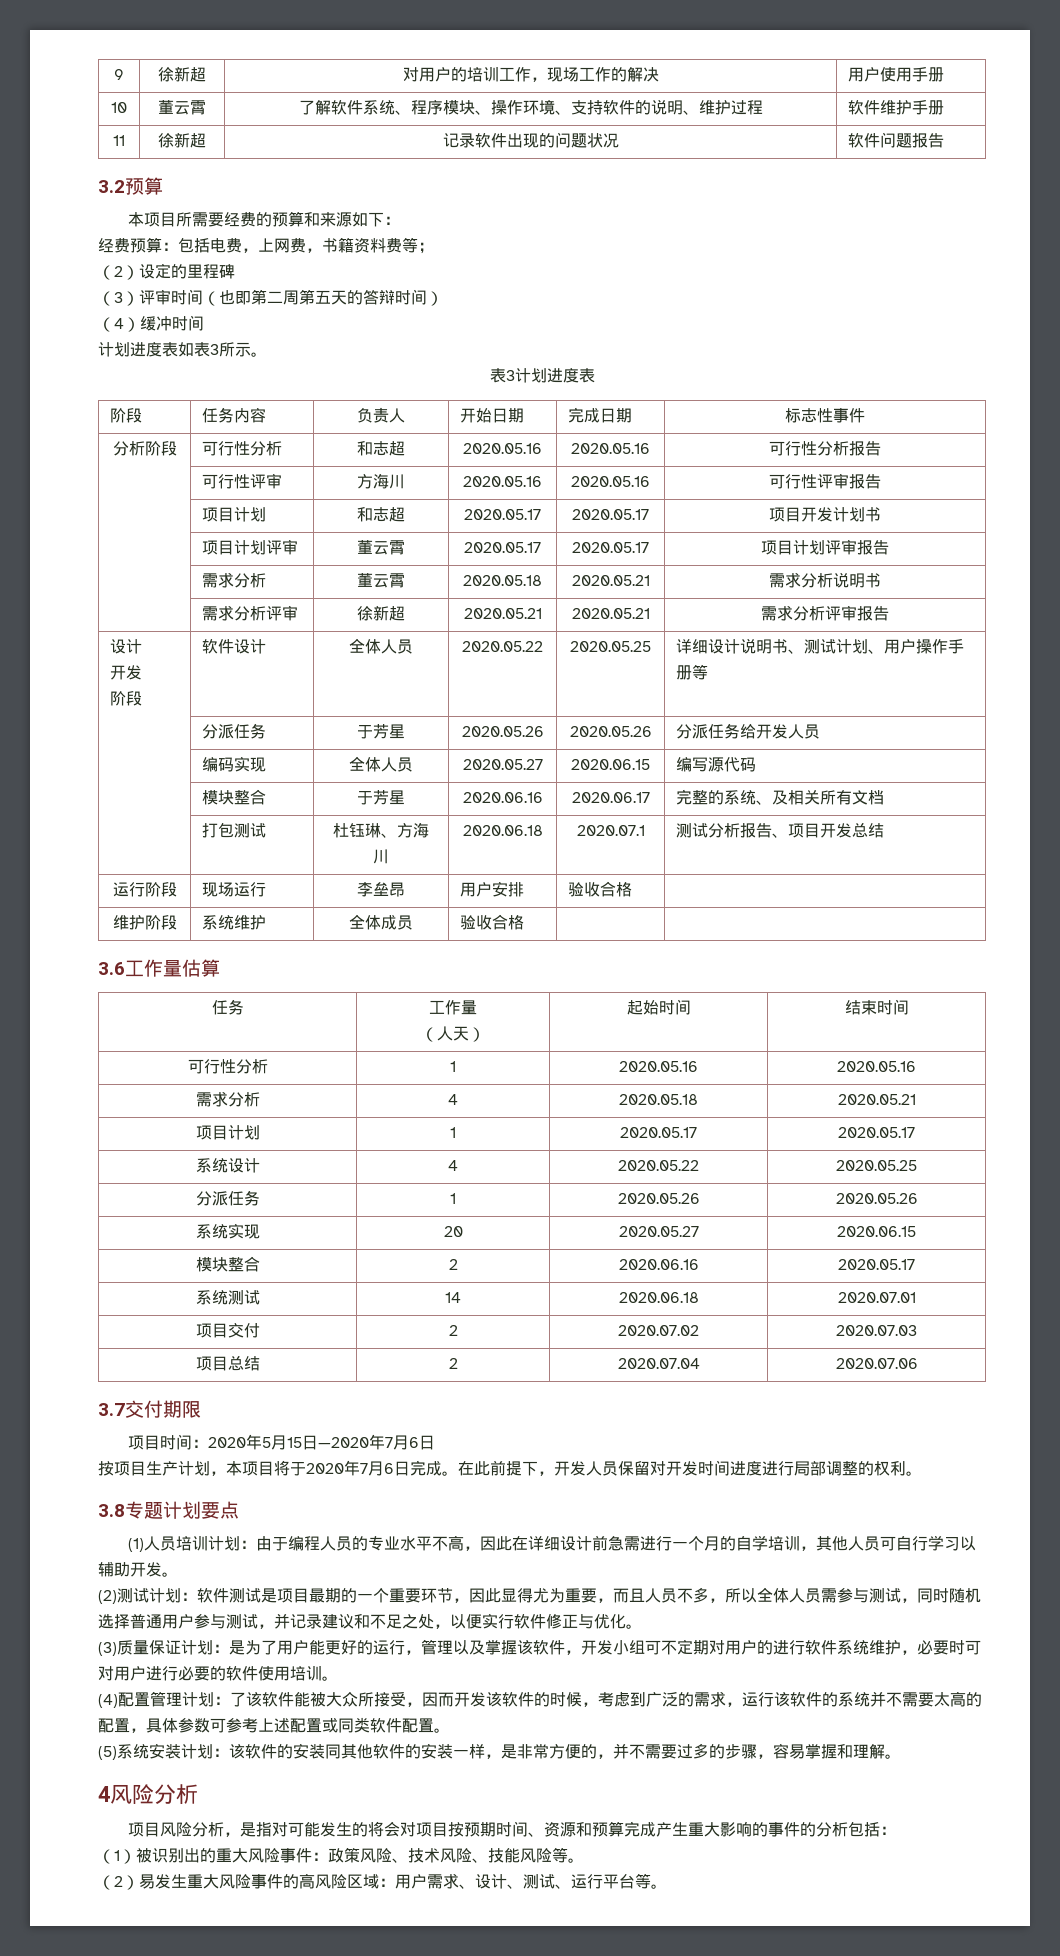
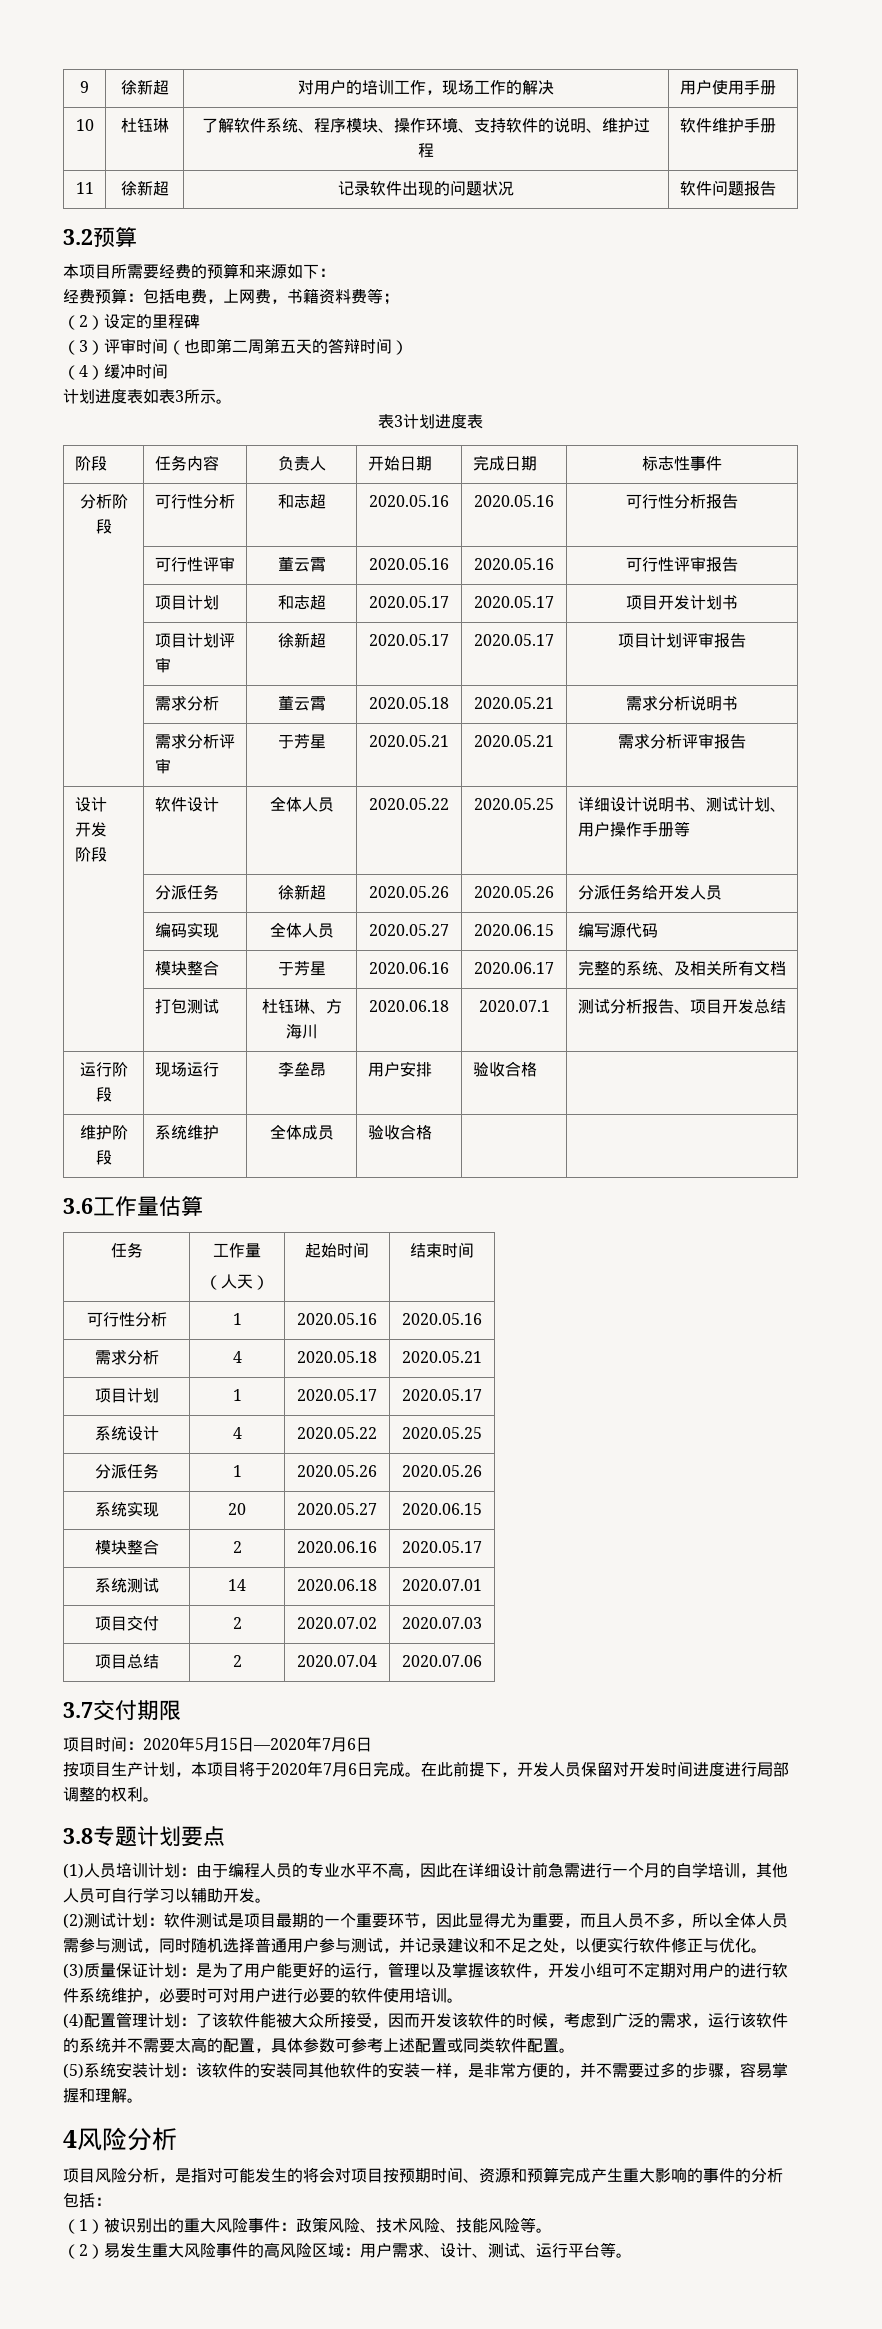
[158,100,206,115] 董云霄 -> [120,118,169,133] 杜钰琳
[357,474,405,489] 方海川 -> [277,557,326,572] 董云霄
[357,540,405,555] 董云霄 -> [277,632,326,648] 徐新超
[357,605,405,621] 徐新超 -> [277,734,326,749] 于芳星
[357,724,405,739] 于芳星 -> [277,884,326,900] 徐新超

